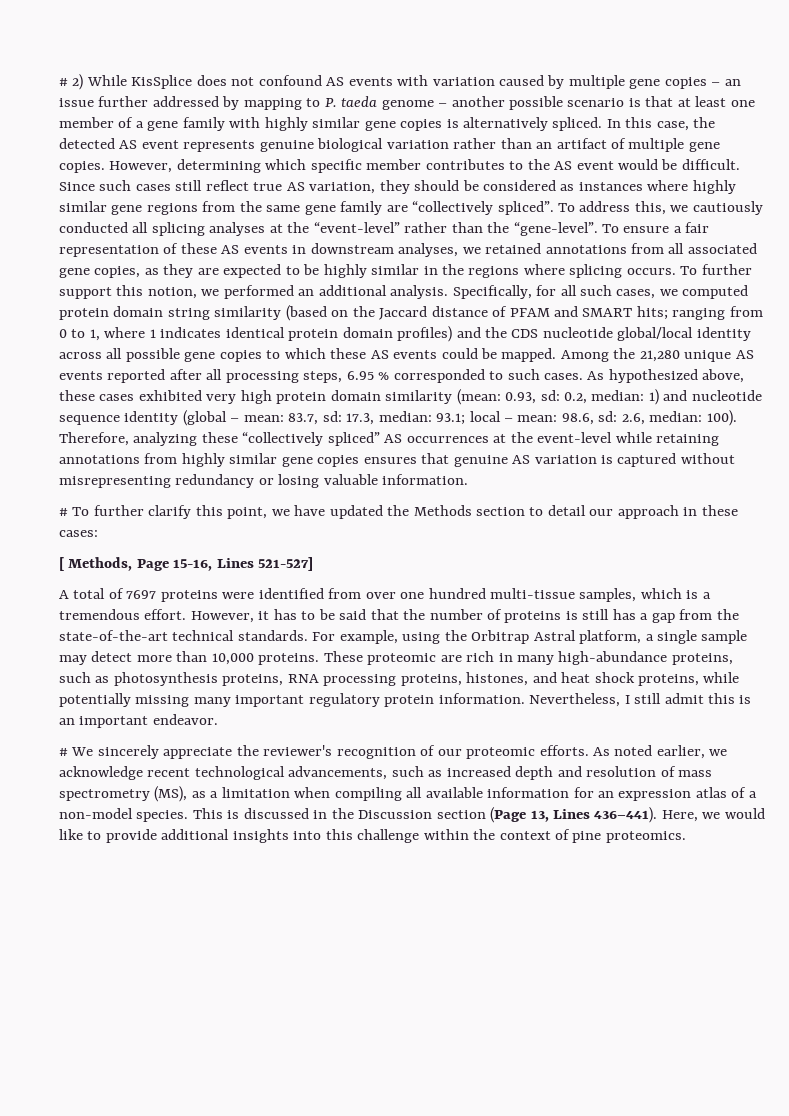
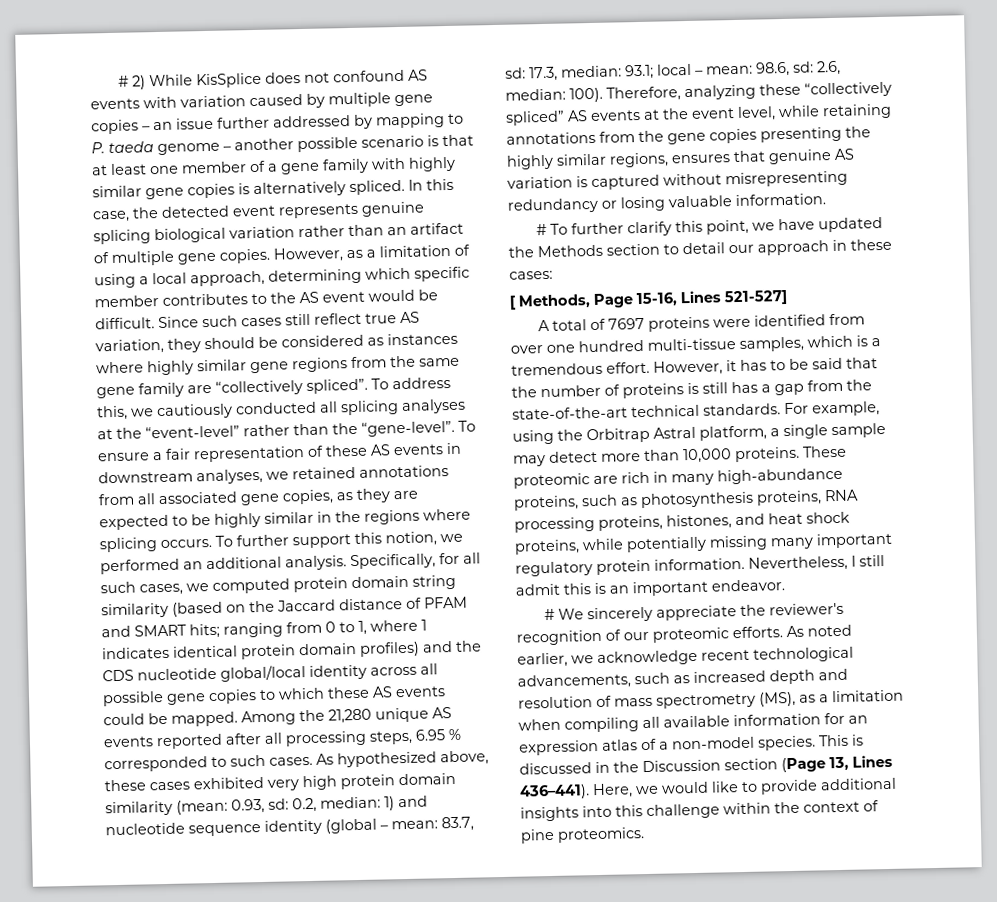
[119,140,138,149] AS -> (230, 211) none
(314, 146) none -> [93,229,151,245] splicing
(173, 167) none -> [346,244,470,259] [94,270,265,289] as a limitation of using a local approach,
[406,432,613,443] occurrences at the event-level -> [590,106,776,122] events at the event level,
[181,453,360,467] highly similar gene copies -> [638,126,871,145] [506,152,669,170] the gene copies presenting the highly similar regions,

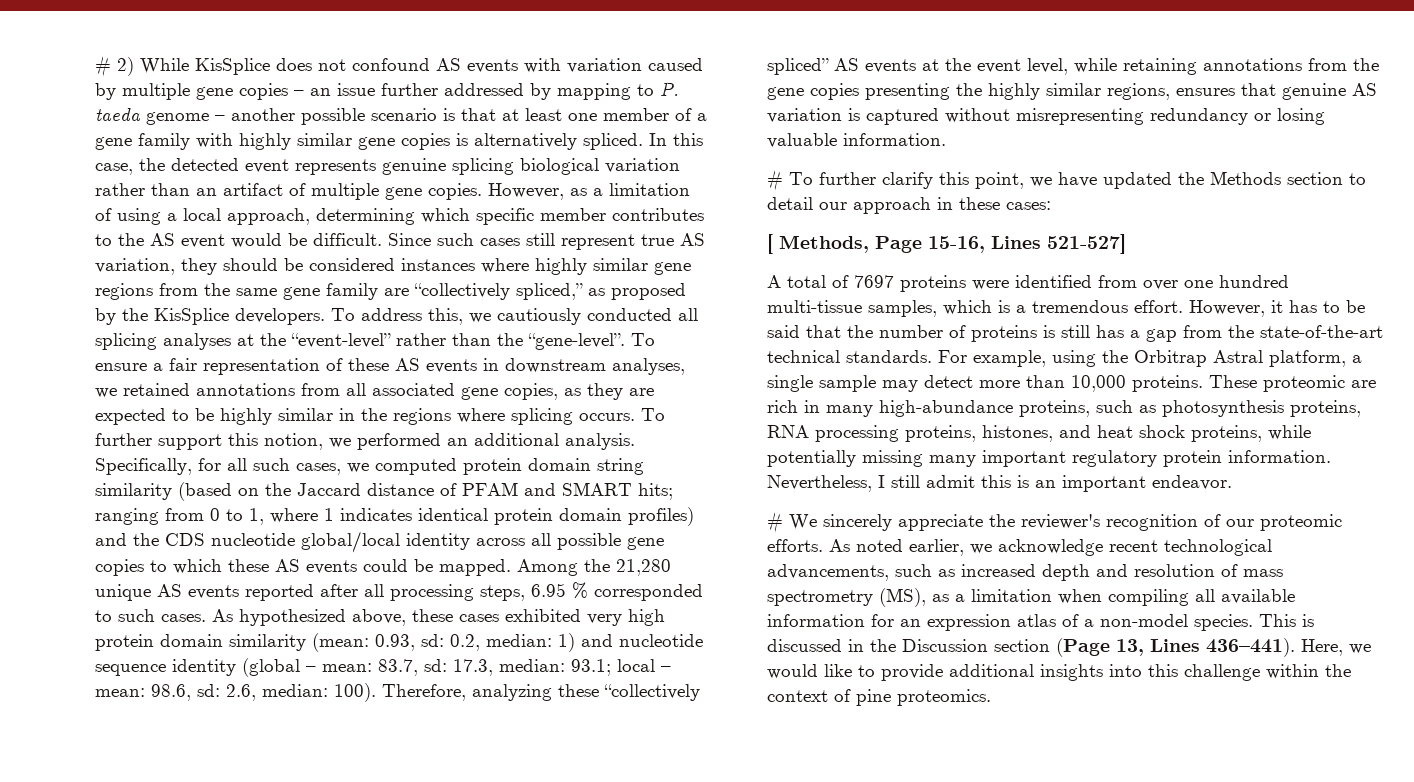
[314,312,362,325] reflect -> [561,234,635,250] represent
[367,337,384,346] as -> (395, 264) none
[306,378,368,394] spliced”. -> [516,283,686,300] [95,308,325,325] spliced,” as proposed by the KisSplice developers.

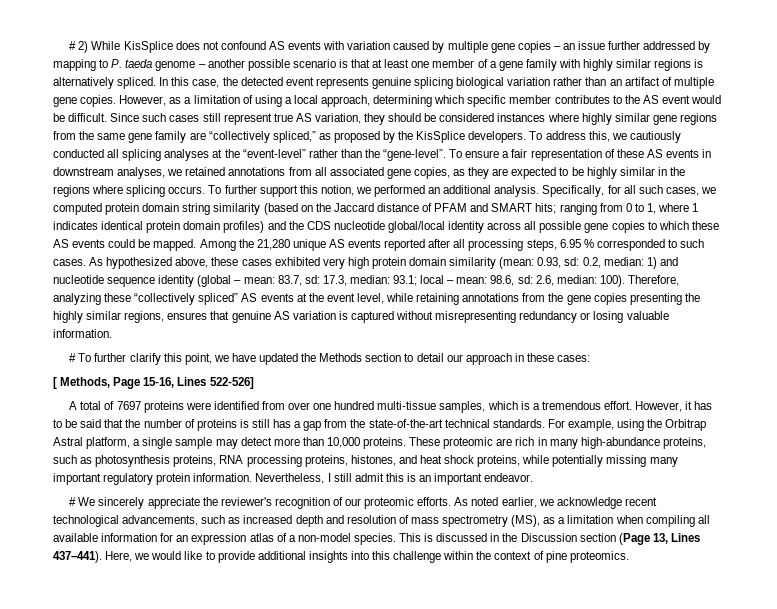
[358,133,450,150] gene copies -> [654,59,692,71] regions
[1047,234,1126,254] 521-527] -> [209,377,254,389] 522-526]
[1206,638,1295,657] 436–441). -> [53,551,102,563] 437–441).

